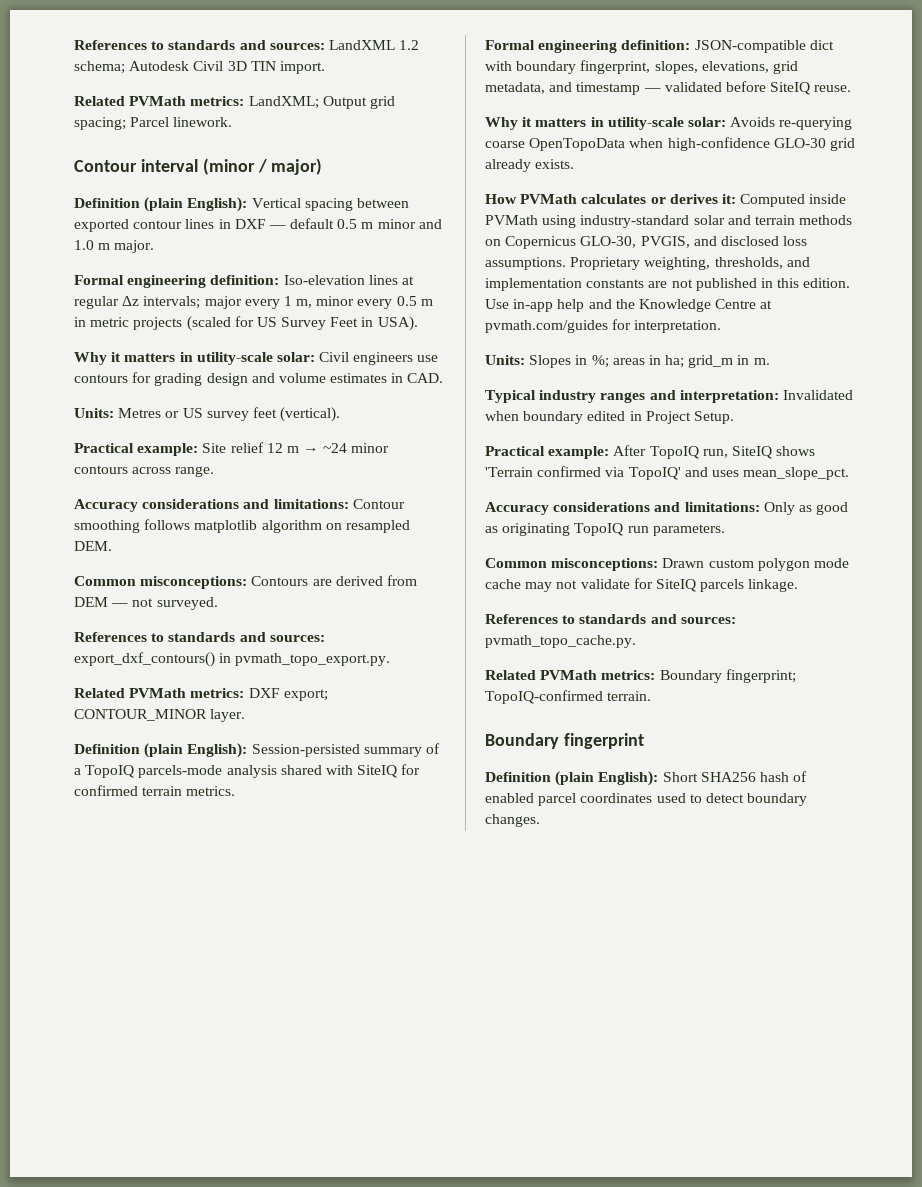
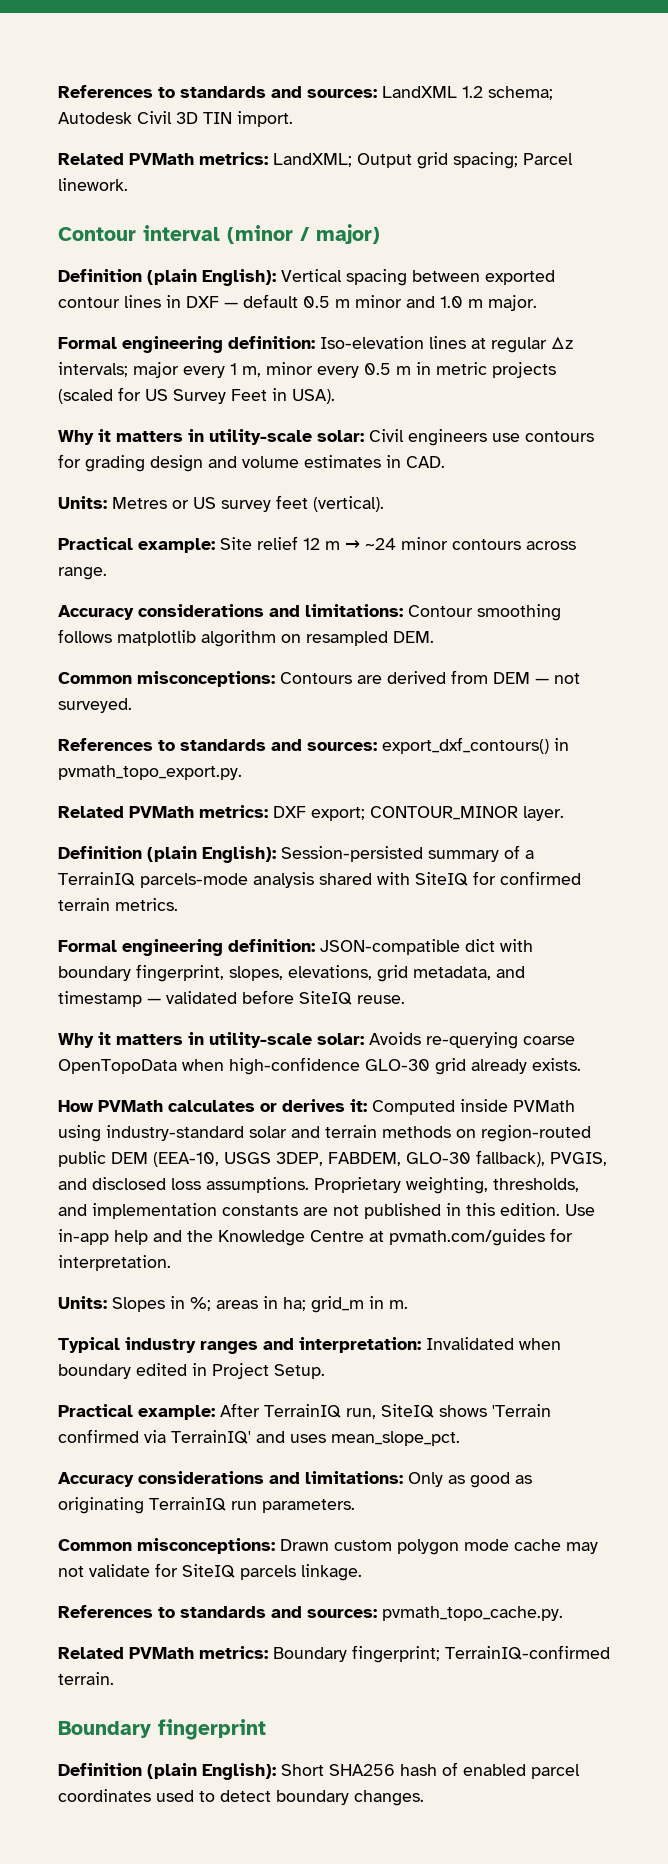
[85,765,135,778] TopoIQ -> [58,872,135,886] TerrainIQ
[505,236,637,249] Copernicus GLO-30, -> [481,1125,591,1142] [58,1150,545,1167] region-routed public DEM (EEA-10, USGS 3DEP, FABDEM, GLO-30 fallback),
[649,446,699,459] TopoIQ -> [264,1404,341,1418] TerrainIQ
[628,467,681,480] TopoIQ' -> [171,1430,251,1444] TerrainIQ'
[574,523,624,536] TopoIQ -> [149,1497,226,1511] TerrainIQ
[485,690,603,704] TopoIQ-confirmed -> [445,1645,610,1660] TerrainIQ-confirmed

